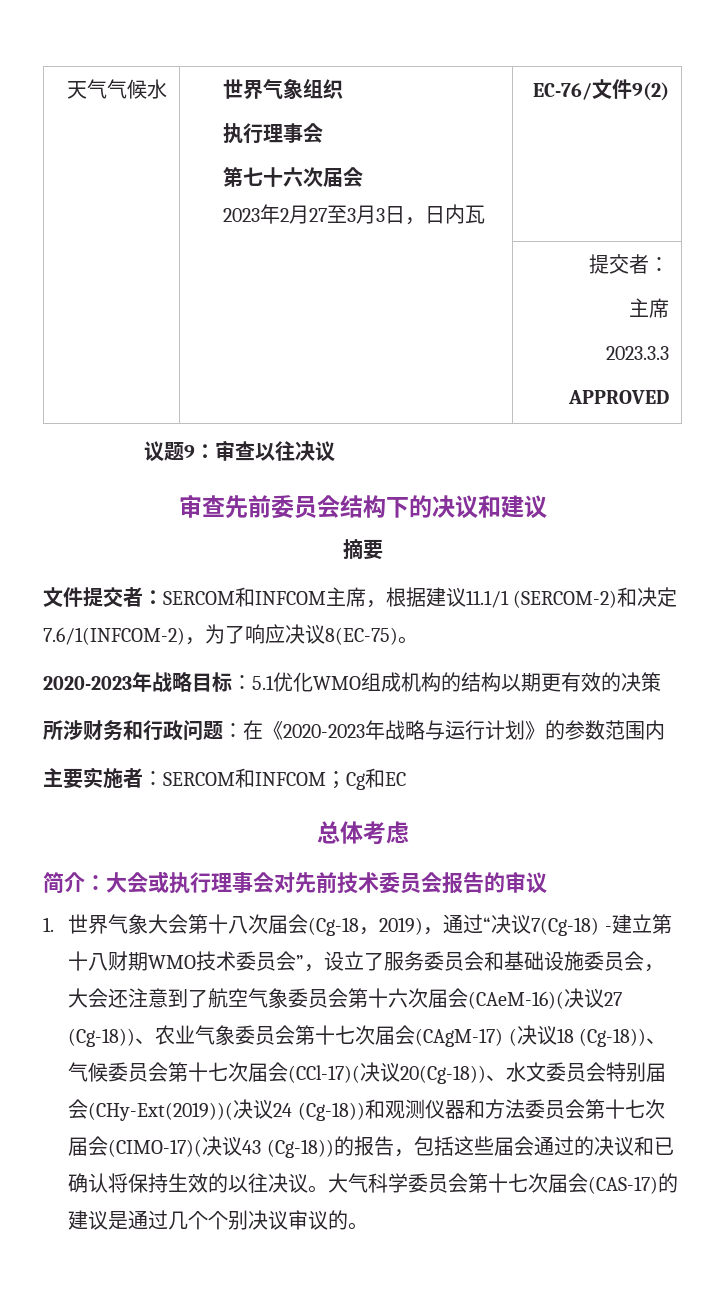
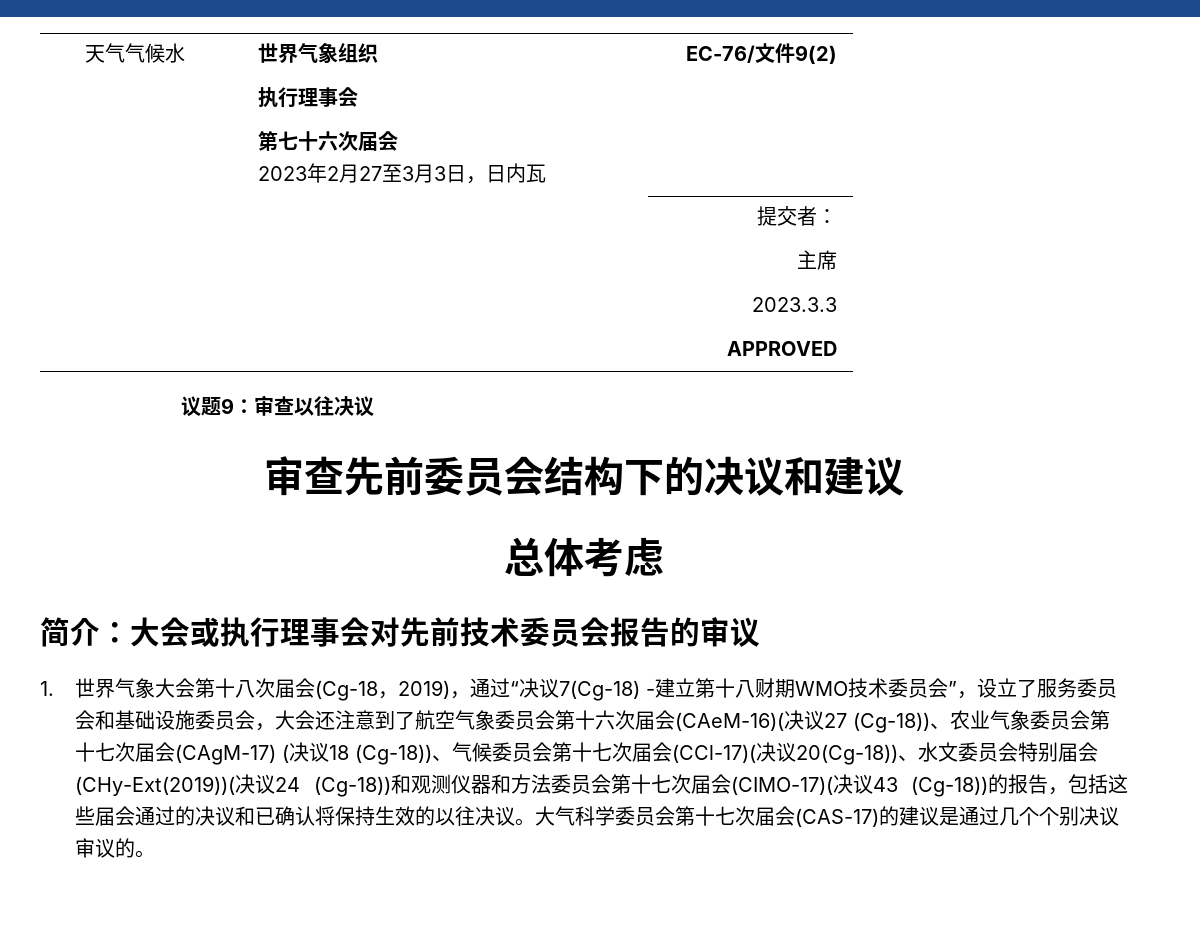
[342,539,383,560] [43,587,678,608] [43,624,418,645] [43,671,661,692] [43,720,665,741] [43,767,406,790] // 摘要 // 文件提交者：SERCOM和INFCOM主席，根据建议11.1/1 (SERCOM-2)和决定7.6/1(INFCOM-2)，为了响应决议8(EC-75)。 // 2020-2023年战略目标：5.1优化WMO组成机构的结构以期更有效的决策 // 所涉财务和行政问题：在《2020-2023年战略与运行计划》的参数范围内 // 主要实施者：SERCOM和INFCOM；Cg和EC -> (904, 476) none

